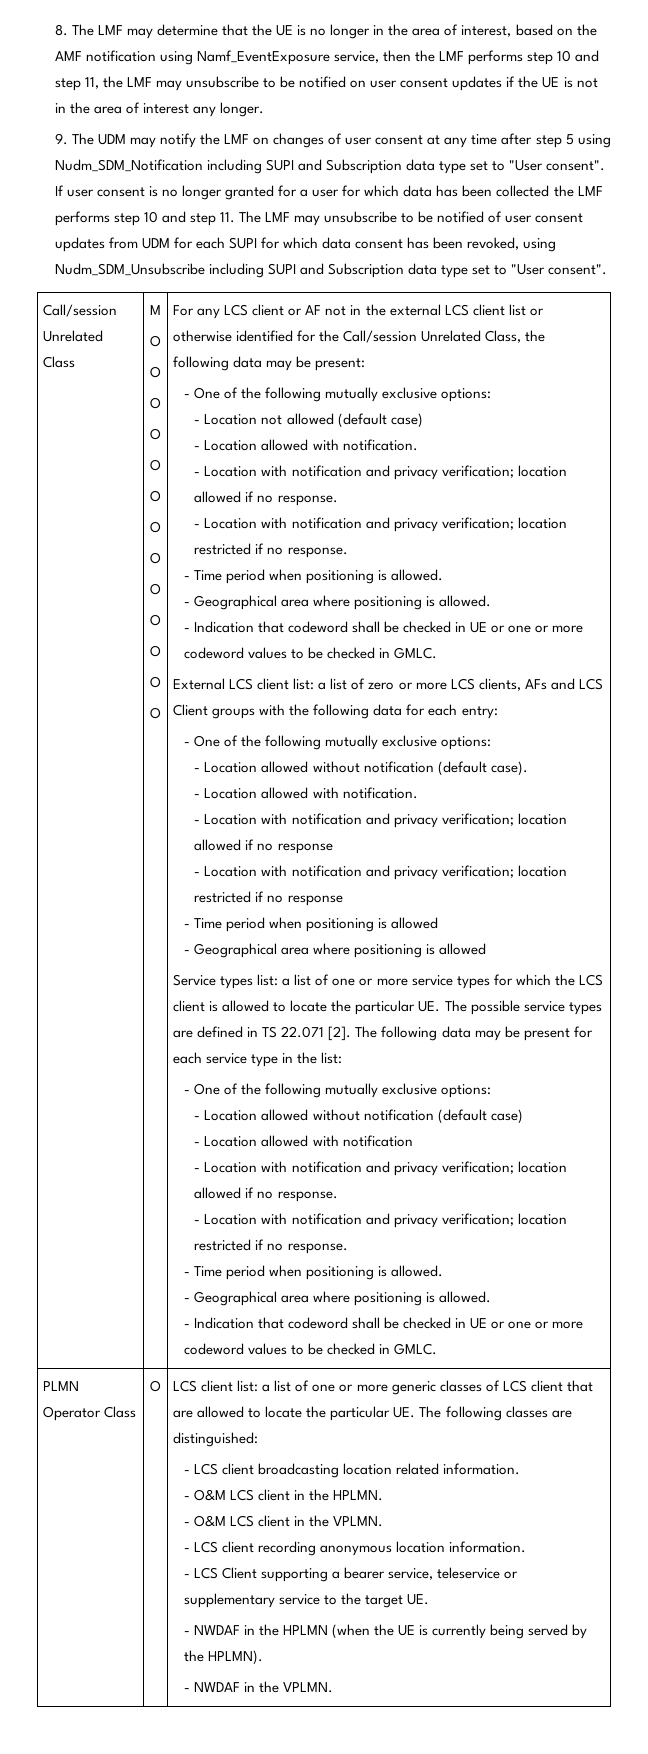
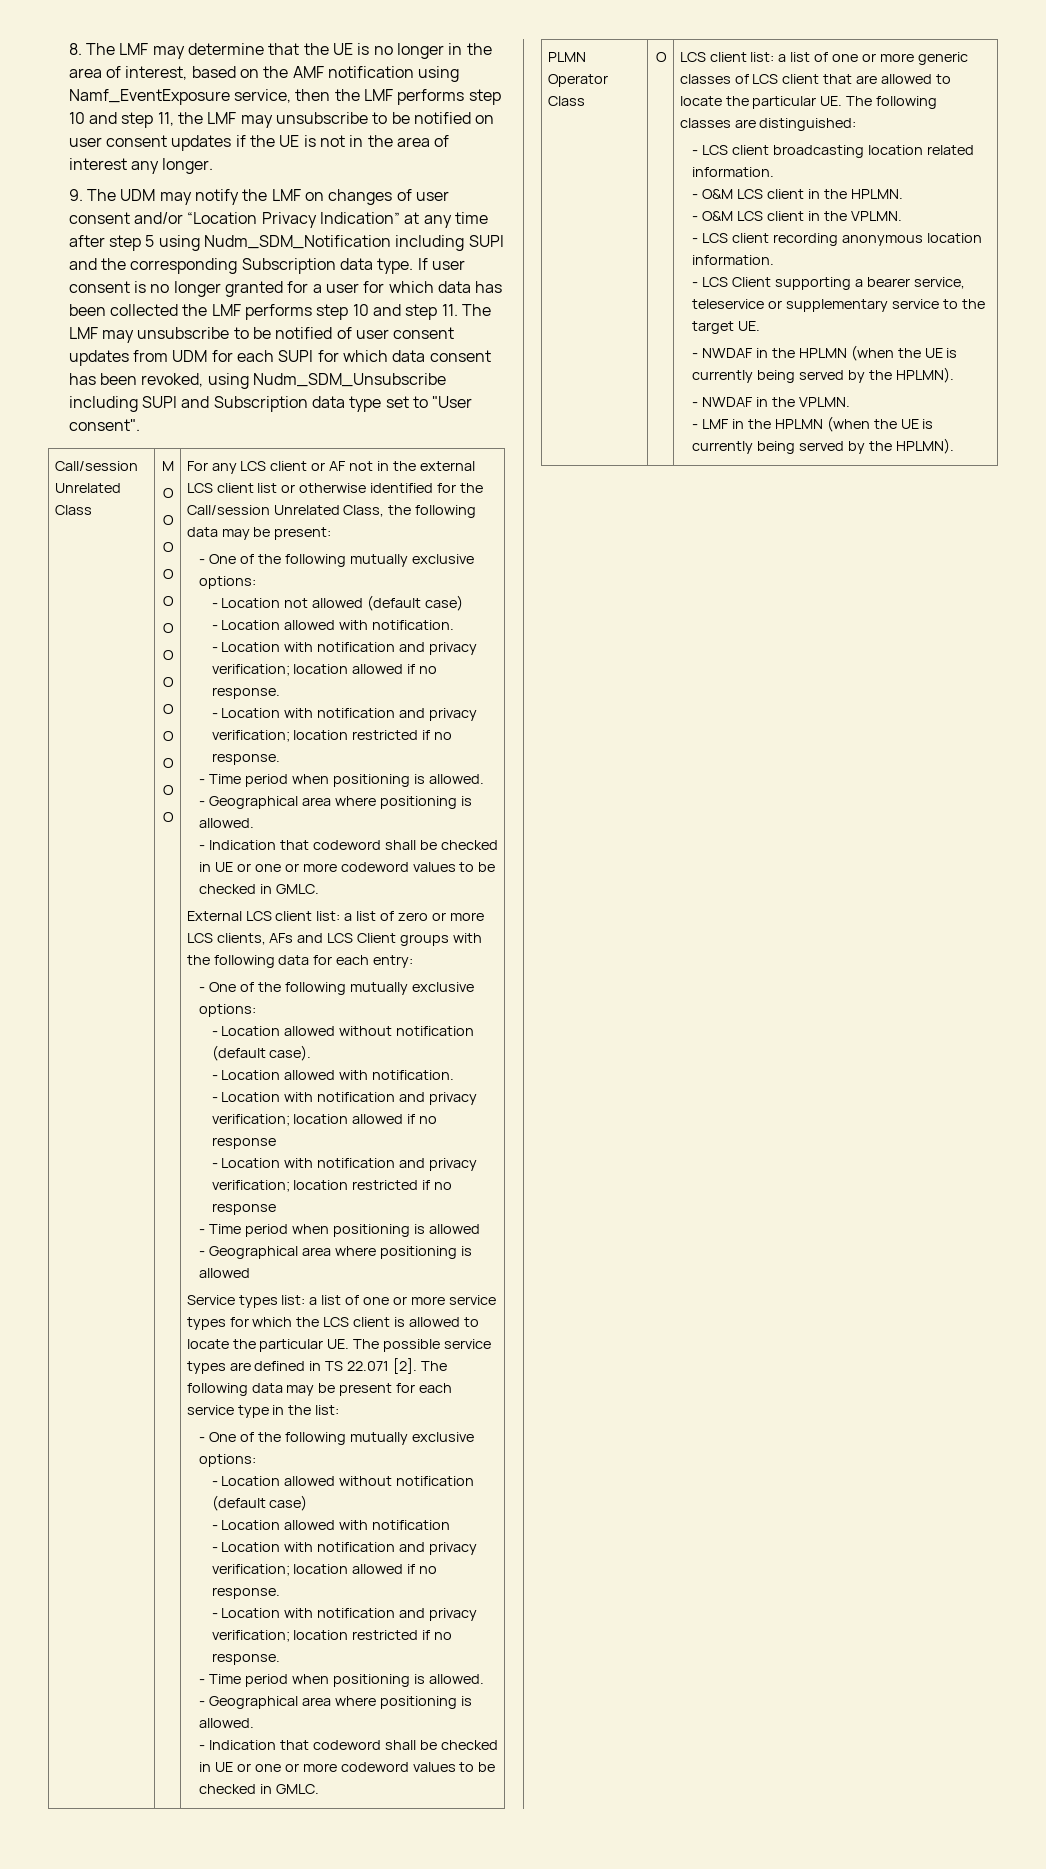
(424, 140) none -> [134,212,401,228] and/or “Location Privacy Indication”
[325,159,606,174] Subscription data type set to "User consent". -> [101,258,414,274] the corresponding Subscription data type.
(333, 1687) none -> [692,416,934,432] [692,438,954,454] // - LMF in the HPLMN (when the UE is currently being served by the HPLMN).

